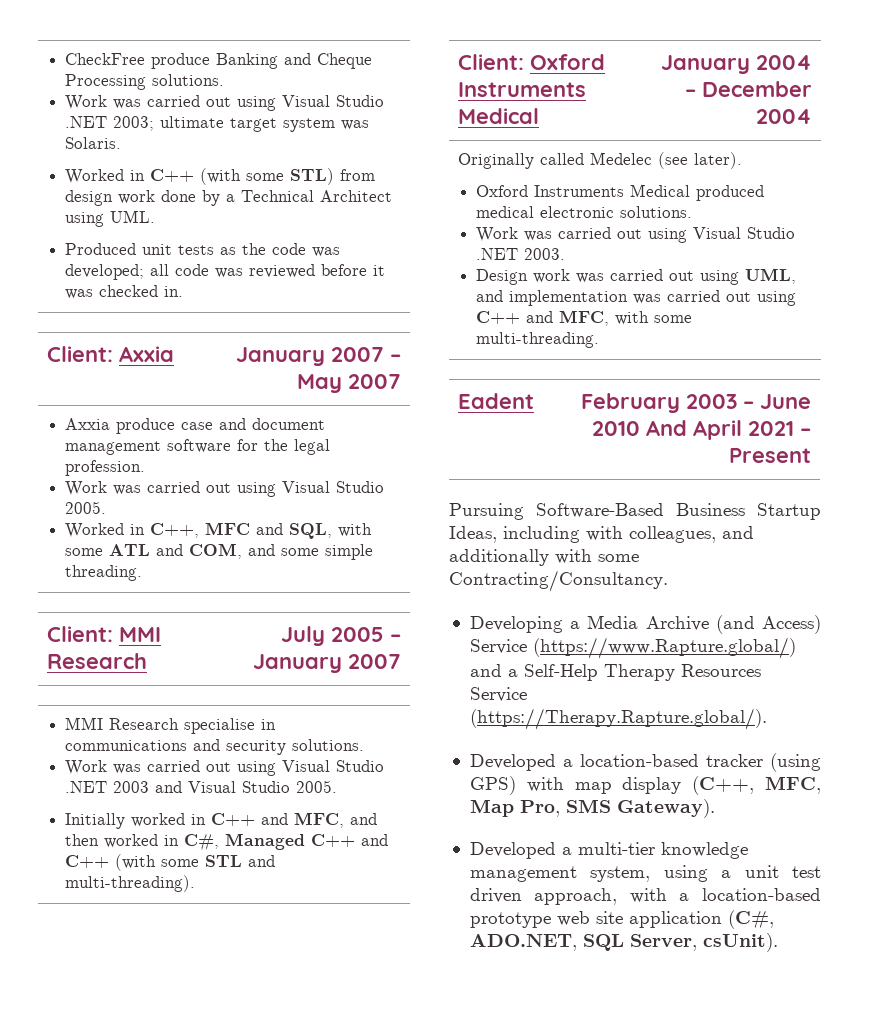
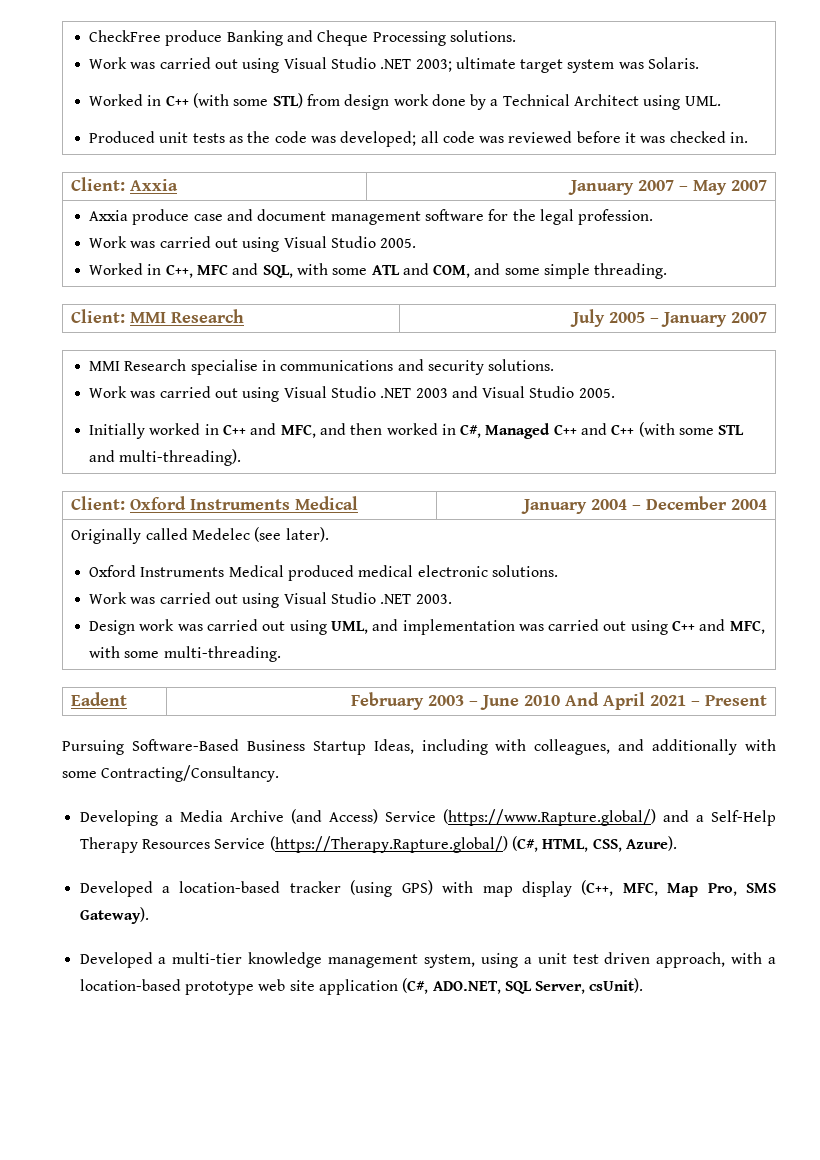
[469,708,767,730] (https://Therapy.Rapture.global/). -> [269,836,677,853] (https://Therapy.Rapture.global/) (C#, HTML, CSS, Azure).

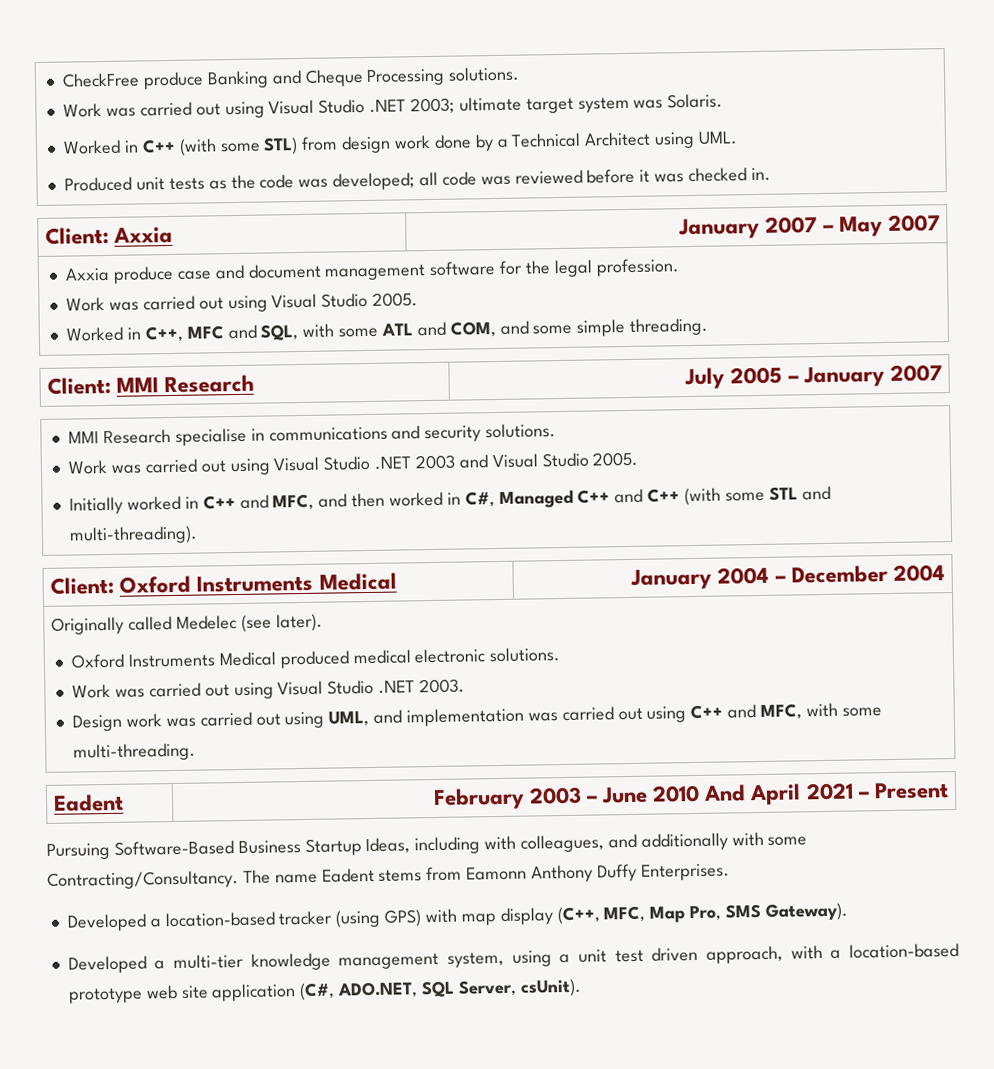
[79,809,776,826] [79,836,677,853] // Developing a Media Archive (and Access) Service (https://www.Rapture.global/) and a Self-Help Therapy Resources Service (https://Therapy.Rapture.global/) (C#, HTML, CSS, Azure). -> [242,863,730,884] The name Eadent stems from Eamonn Anthony Duffy Enterprises.

